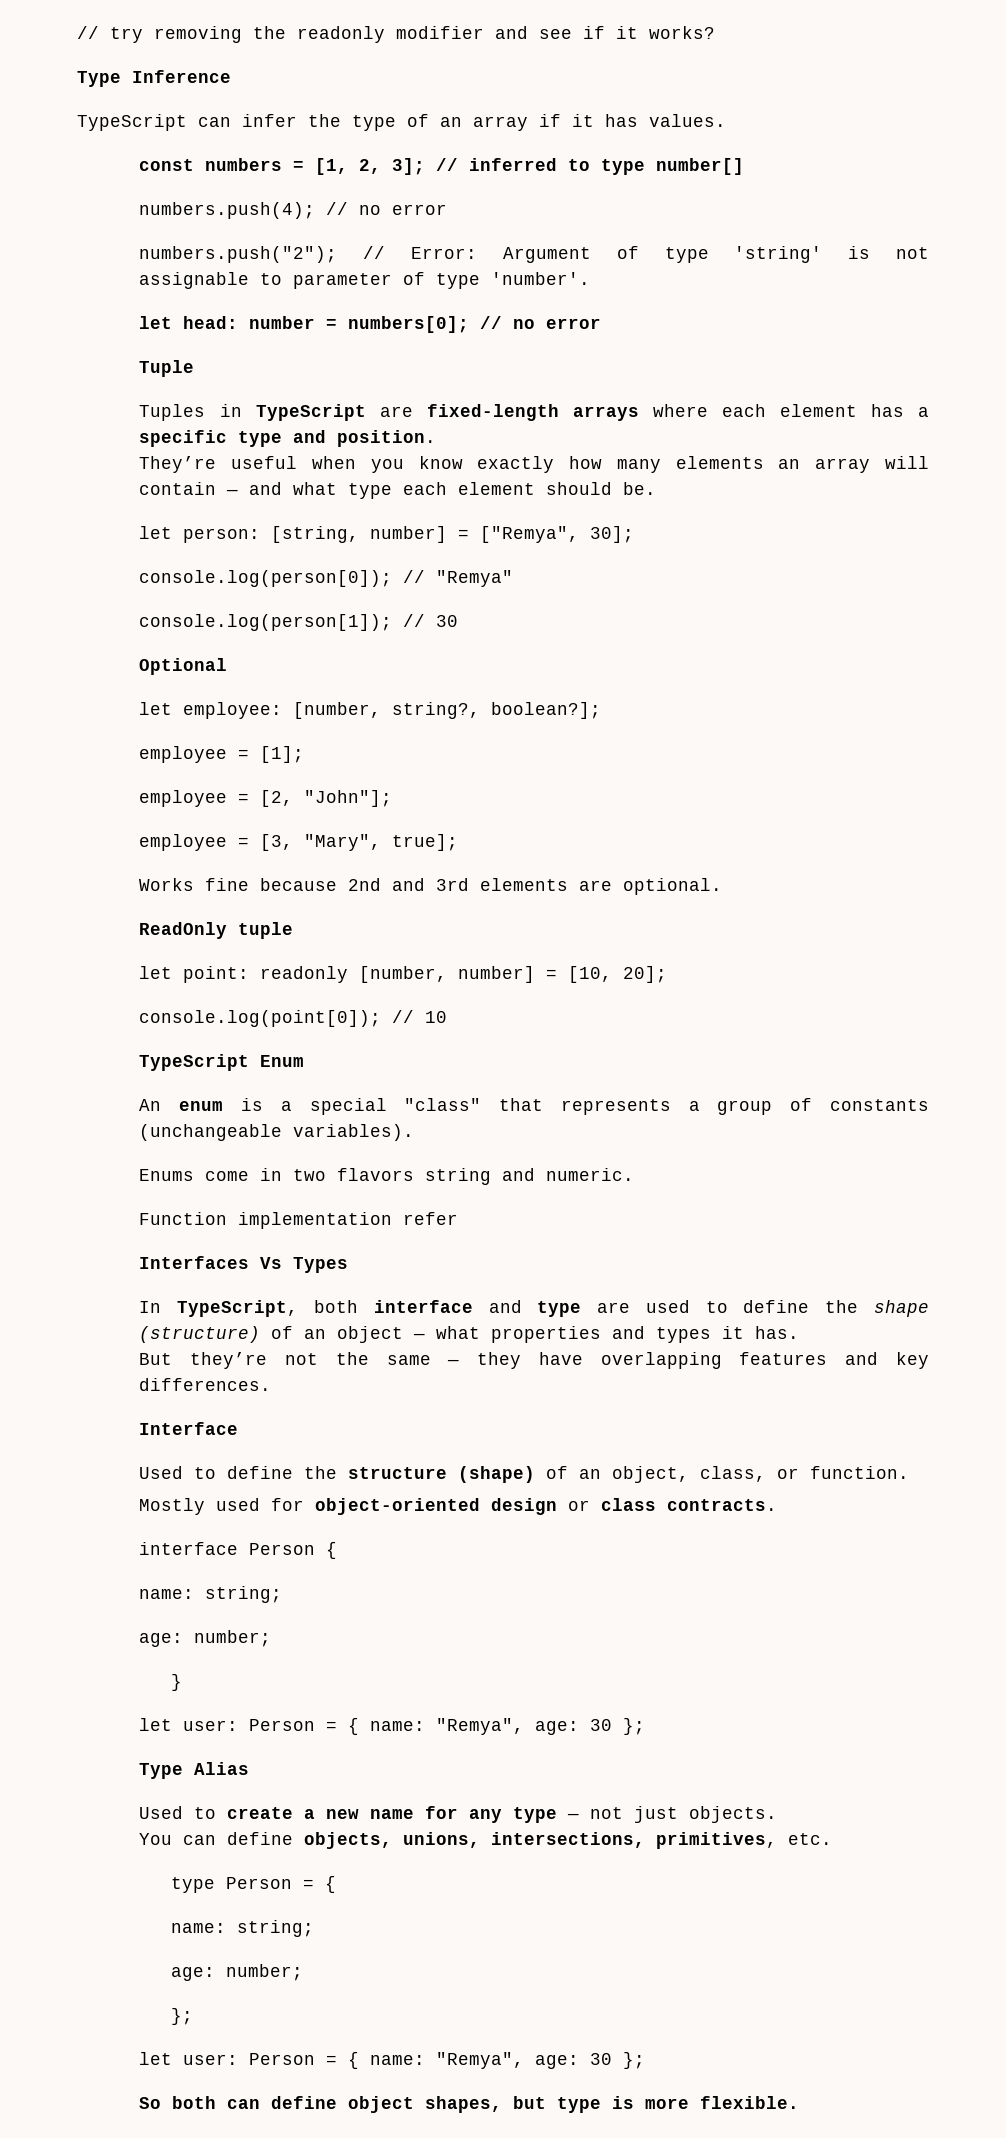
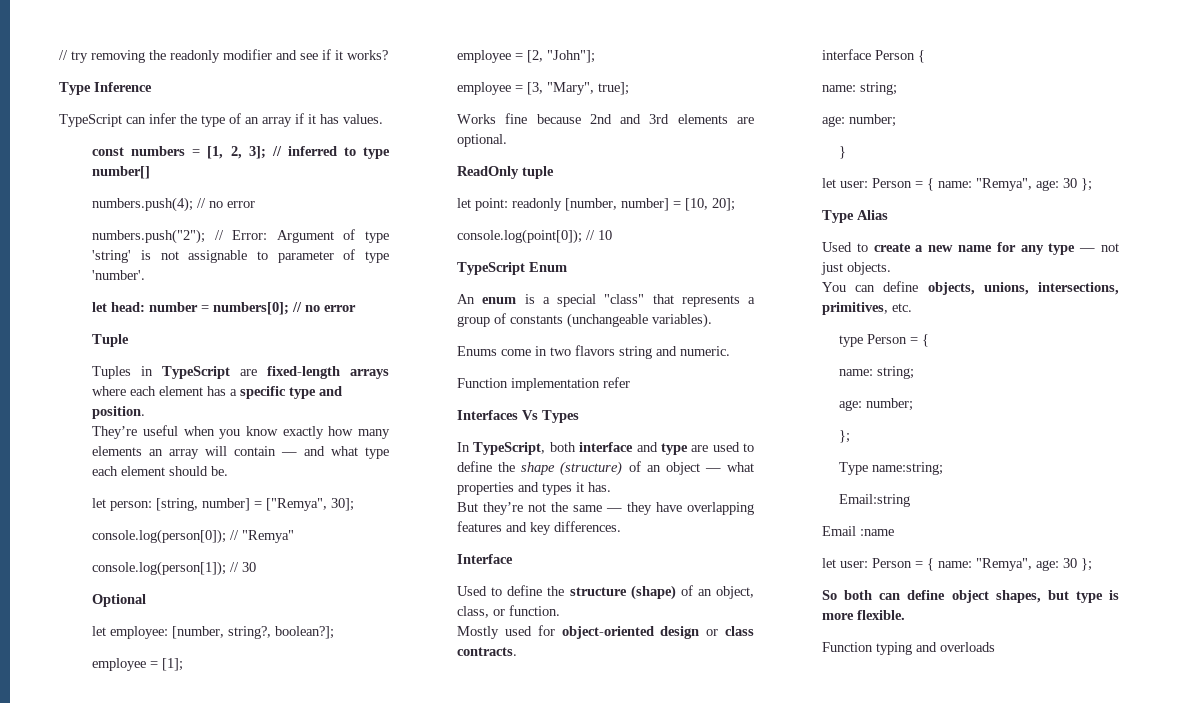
(193, 2016) none -> [838,462,943,475] [838,494,910,507] [822,526,895,536] // Type name:string; // Email:string // Email :name
(800, 2102) none -> [822,642,996,655] // Function typing and overloads

